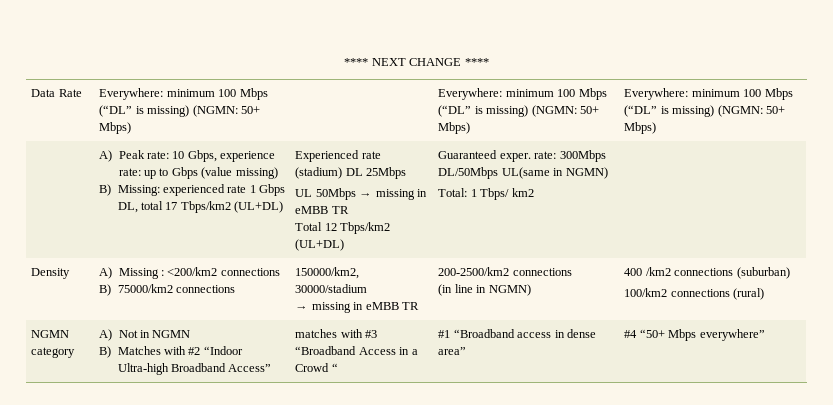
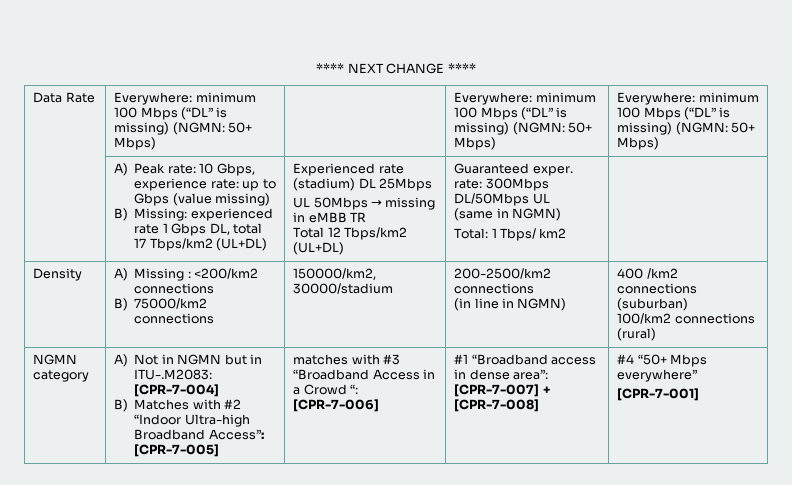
[501,167,550,179] UL(same -> [532,193,550,204] [454,208,494,221] UL // (same
[295,302,419,313] // → missing in eMBB TR -> (394, 288) none
(191, 334) none -> [224,354,262,365] [134,369,213,380] [134,384,220,397] but in ITU-.M2083: [CPR-7-004]
[228,364,272,372] Access” -> [208,429,264,440] [134,444,220,457] Access”: [CPR-7-005]
[331,363,338,372] “ -> [349,384,358,394] [293,399,380,412] “: [CPR-7-006]
[438,347,467,355] area” -> [512,369,548,380] [454,384,550,397] [454,399,540,412] area”: [CPR-7-007] + [CPR-7-008]
(765, 335) none -> [617,388,700,401] // [CPR-7-001]

